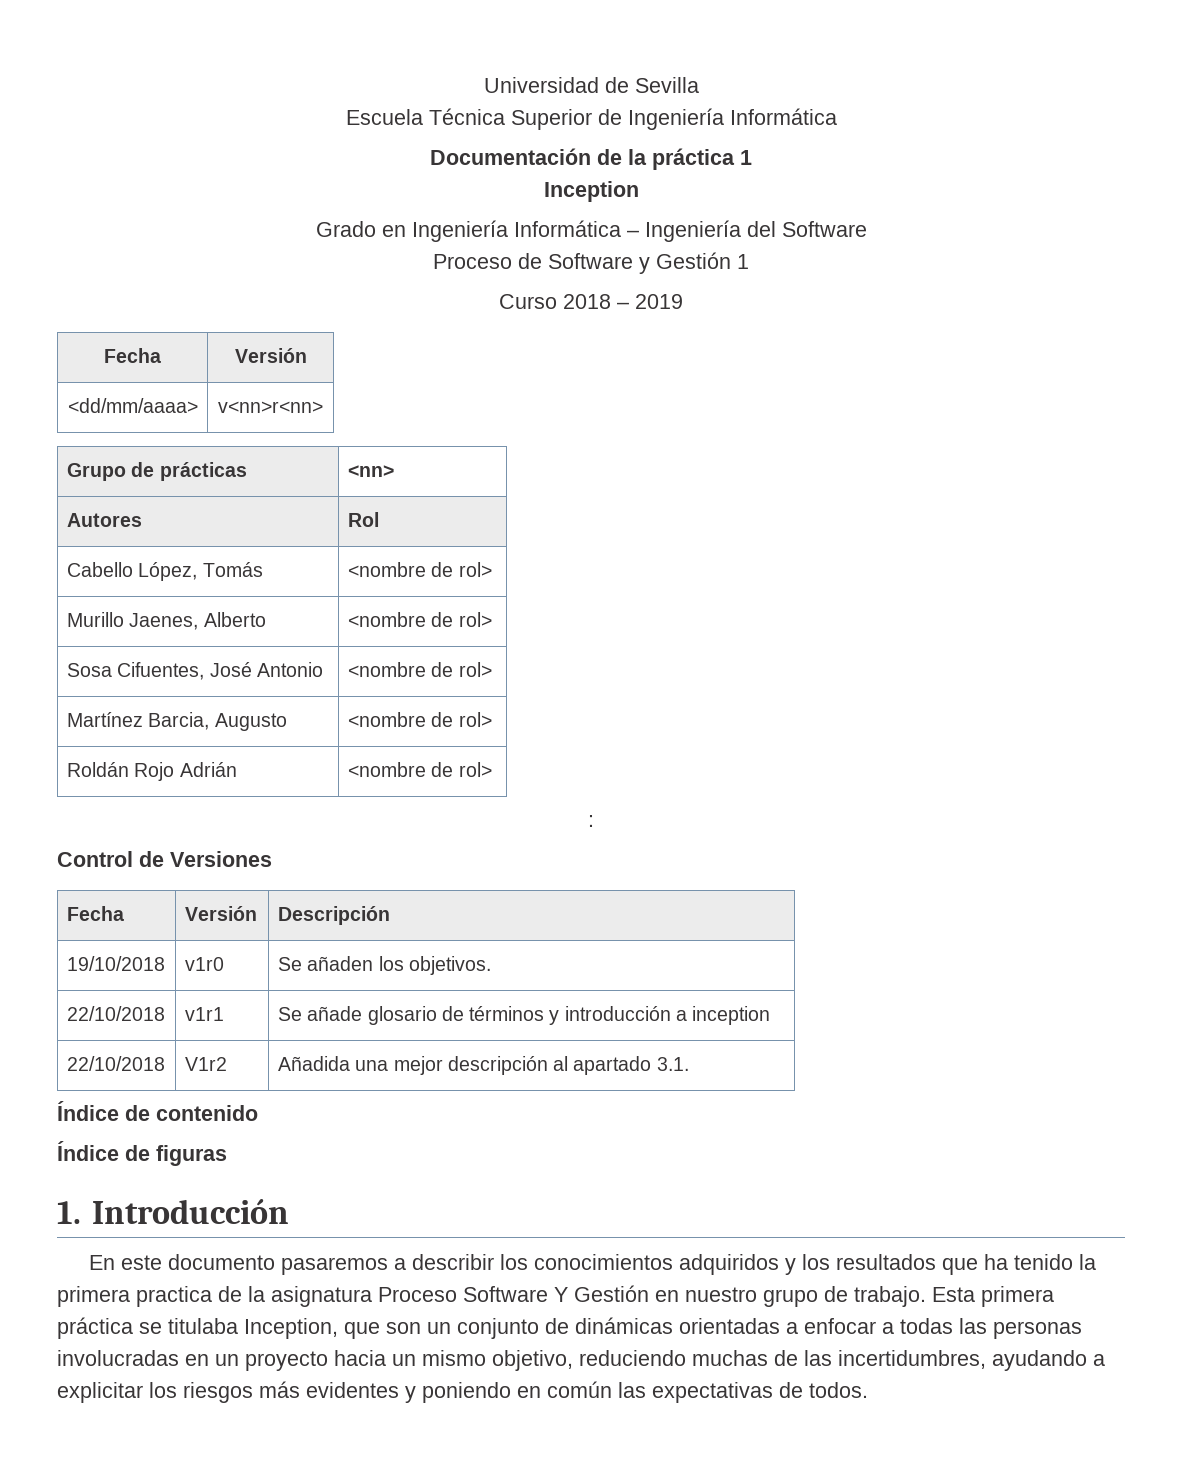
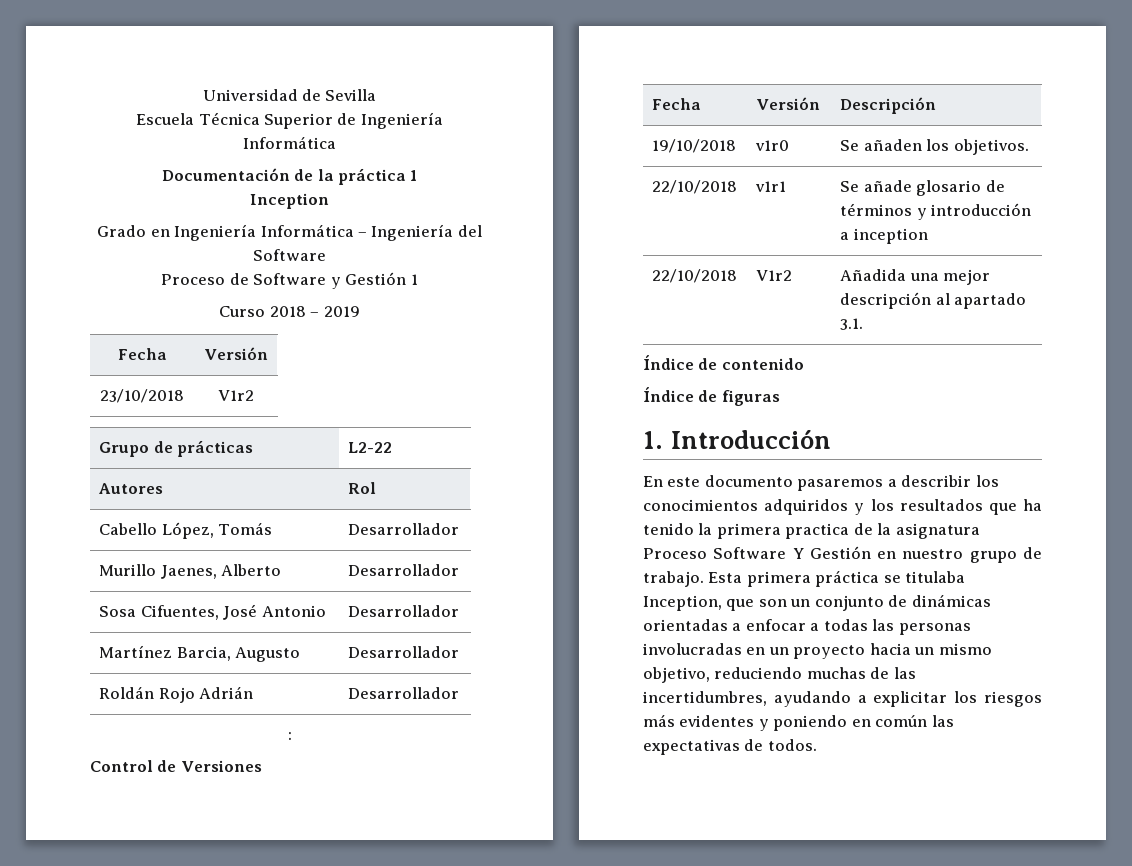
[67,398,198,413] [218,401,323,413] <dd/mm/aaaa> | v<nn>r<nn> -> [100,389,184,403] [217,390,254,401] 23/10/2018 | V1r2
[347,465,394,477] <nn> -> [348,442,393,453] L2-22
[347,562,492,577] <nombre de rol> -> [348,523,460,535] Desarrollador
[347,612,492,627] <nombre de rol> -> [348,564,460,576] Desarrollador
[347,662,492,677] <nombre de rol> -> [348,605,460,617] Desarrollador
[347,712,492,727] <nombre de rol> -> [348,646,460,658] Desarrollador
[347,762,492,777] <nombre de rol> -> [348,687,460,699] Desarrollador

